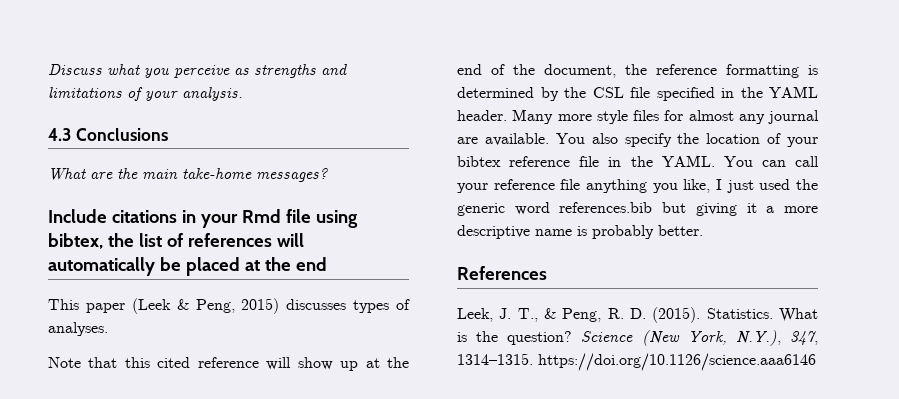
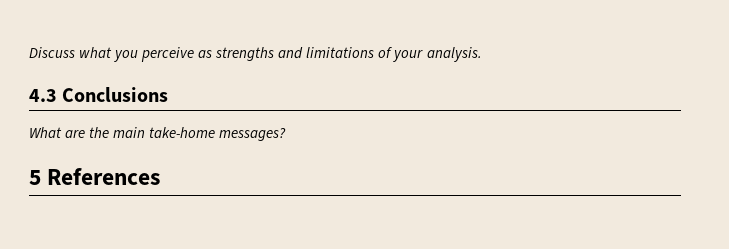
[48,209,358,228] [48,233,304,249] [48,257,327,276] [48,298,410,314] [48,322,108,336] [48,357,410,371] [457,64,818,78] [457,86,818,101] [457,109,819,124] [457,133,818,147] [457,155,819,167] [457,179,818,193] [457,202,818,216] [457,225,703,239] [457,266,547,280] [457,307,818,323] [457,330,818,346] [457,353,816,371] Include citations in your Rmd file using bibtex, the list of references will automatically be placed at the end // This paper (Leek & Peng, 2015) discusses types of analyses. // Note that this cited reference will show up at the end of the document, the reference formatting is determined by the CSL file specified in the YAML header. Many more style files for almost any journal are available. You also specify the location of your bibtex reference file in the YAML. You can call your reference file anything you like, I just used the generic word references.bib but giving it a more descriptive name is probably better. // References // Leek, J. T., & Peng, R. D. (2015). Statistics. What is the question? Science (New York, N.Y.), 347, 1314–1315. https://doi.org/10.1126/science.aaa6146 -> [29,168,161,185] 5 References

